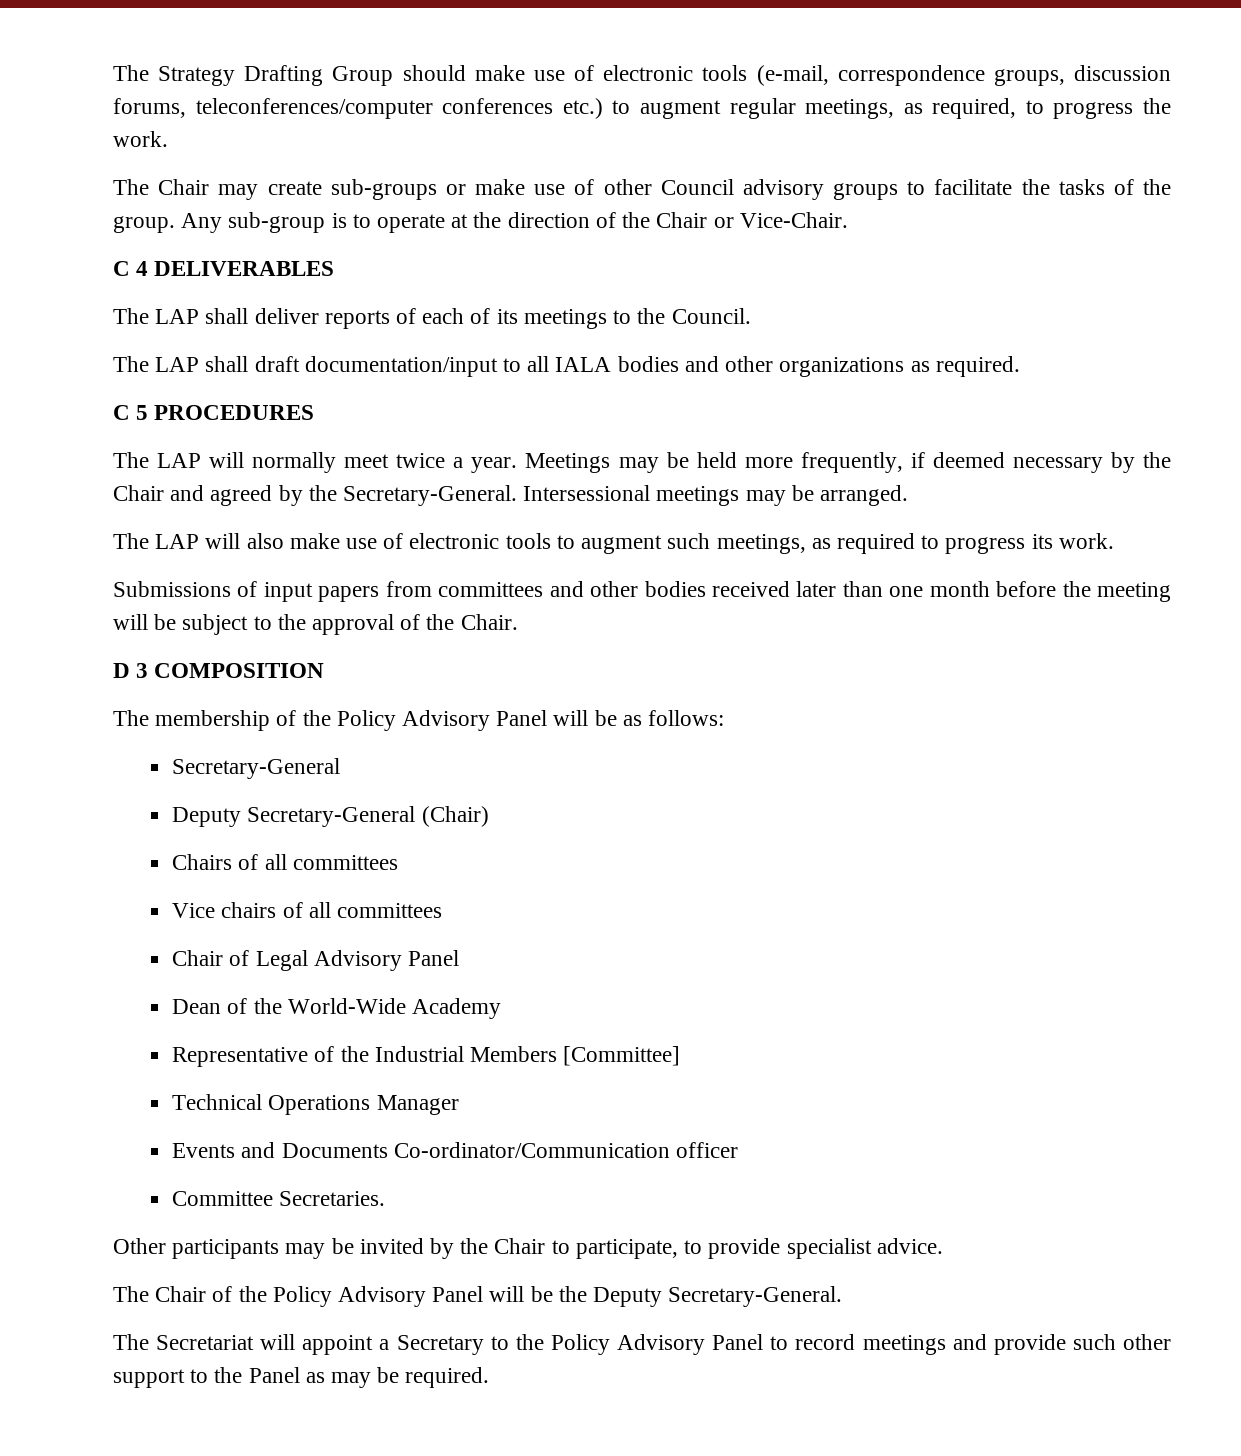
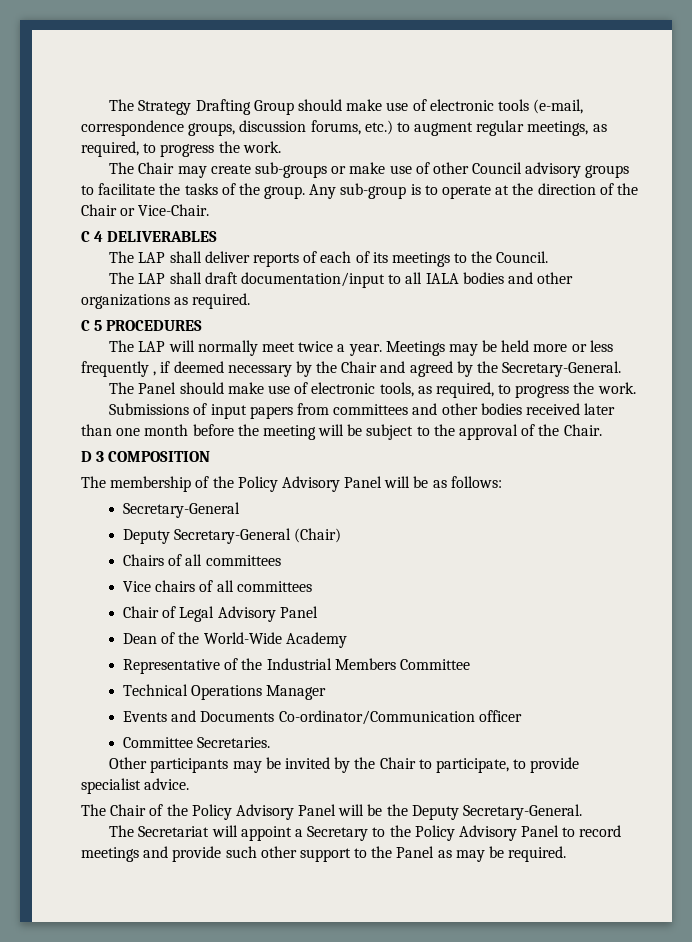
[195,98,554,119] teleconferences/computer conferences -> (361, 127) none
[800,452,903,473] frequently, -> [571,340,613,352] [81,361,157,377] or less frequently ,
[523,485,909,506] [113,533,1053,554] Intersessional meetings may be arranged. // The LAP will also make use of electronic tools to augment such meetings, as required to progress its -> [109,382,595,398] // The Panel should make use of electronic tools, as required, to progress the
[563,1046,681,1066] [Committee] -> [399,659,470,670] Committee

